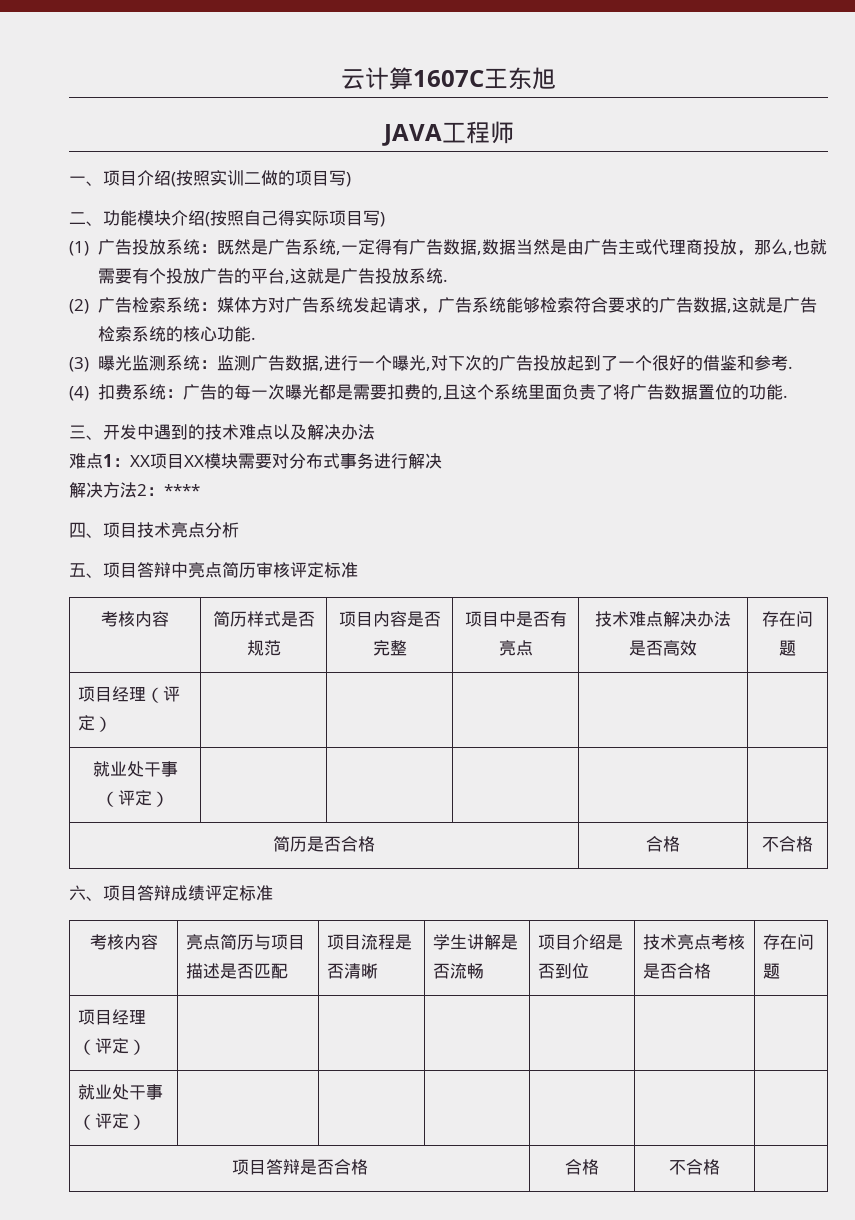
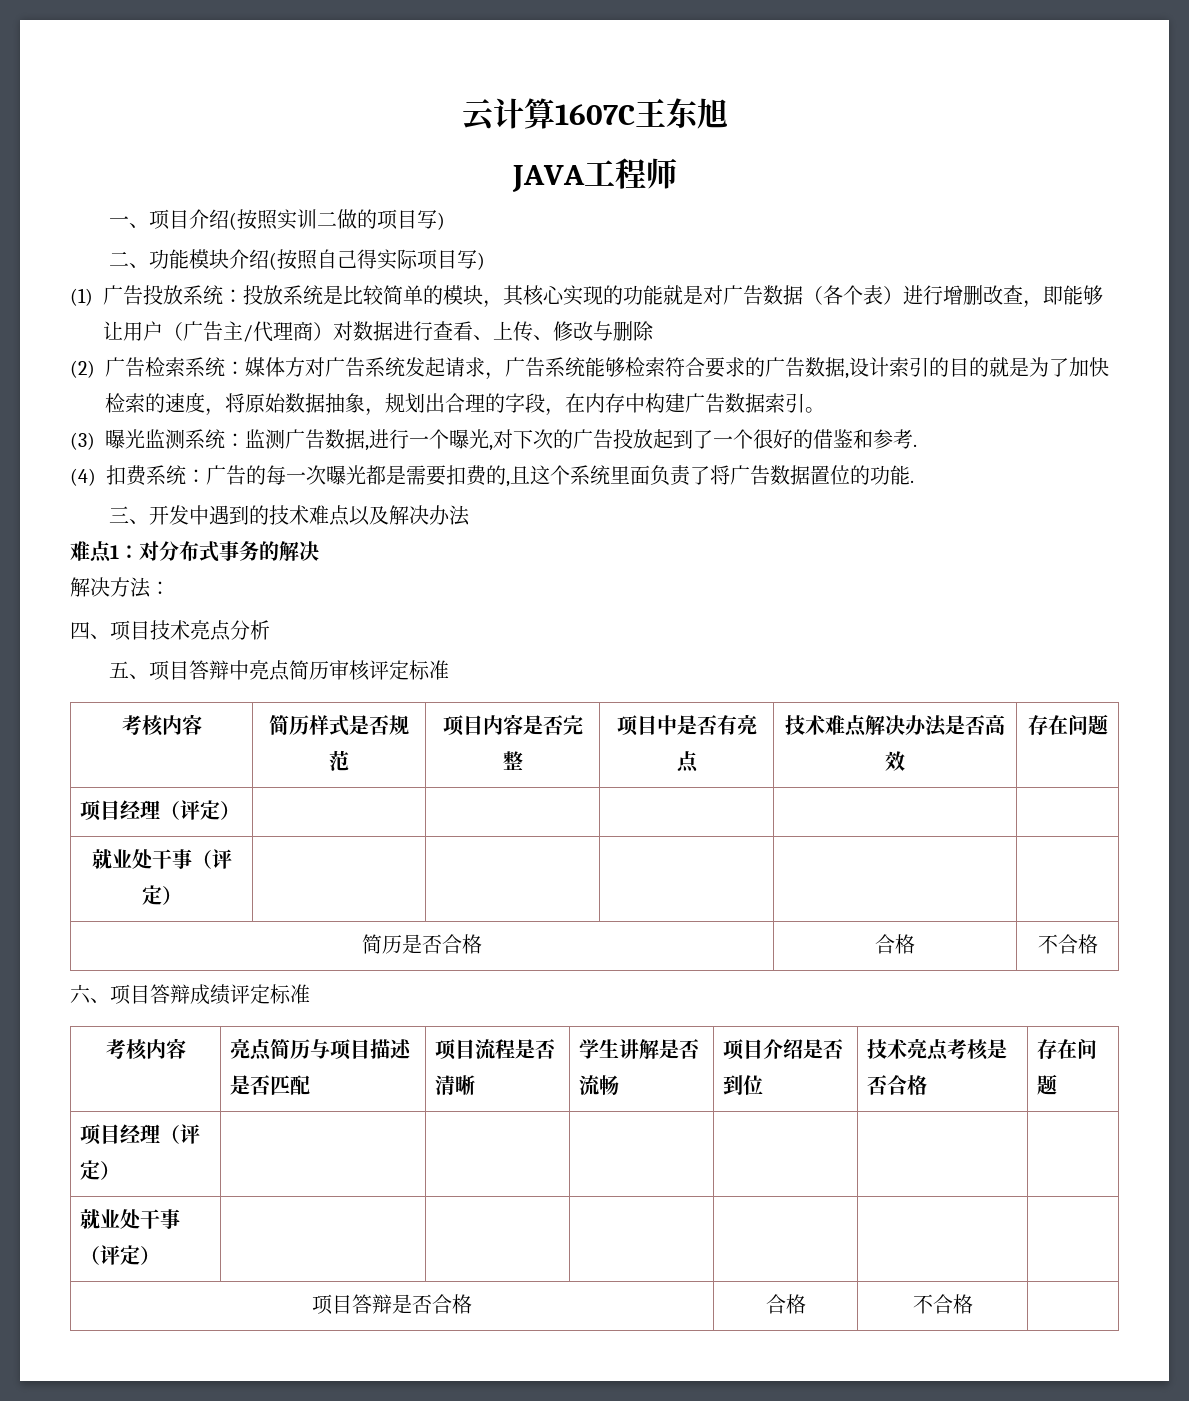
[216,239,827,256] [97,268,448,284] 既然是广告系统,一定得有广告数据,数据当然是由广告主或代理商投放，那么,也就需要有个投放广告的平台,这就是广告投放系统. -> [243,285,1103,308] [103,321,654,342] 投放系统是比较简单的模块，其核心实现的功能就是对广告数据（各个表）进行增删改查，即能够让用户（广告主/代理商）对数据进行查看、上传、修改与删除
[731,297,817,313] [97,326,256,342] 这就是广告检索系统的核心功能. -> [849,357,1109,377] [105,392,825,416] 设计索引的目的就是为了加快检索的速度，将原始数据抽象，规划出合理的字段，在内存中构建广告数据索引。
[130,453,272,469] XX项目XX模块需要 -> (139, 552) none
[374,453,408,469] 进行 -> [259,541,279,561] 的
[137,484,200,496] 2：**** -> [150,581,170,595] ：

